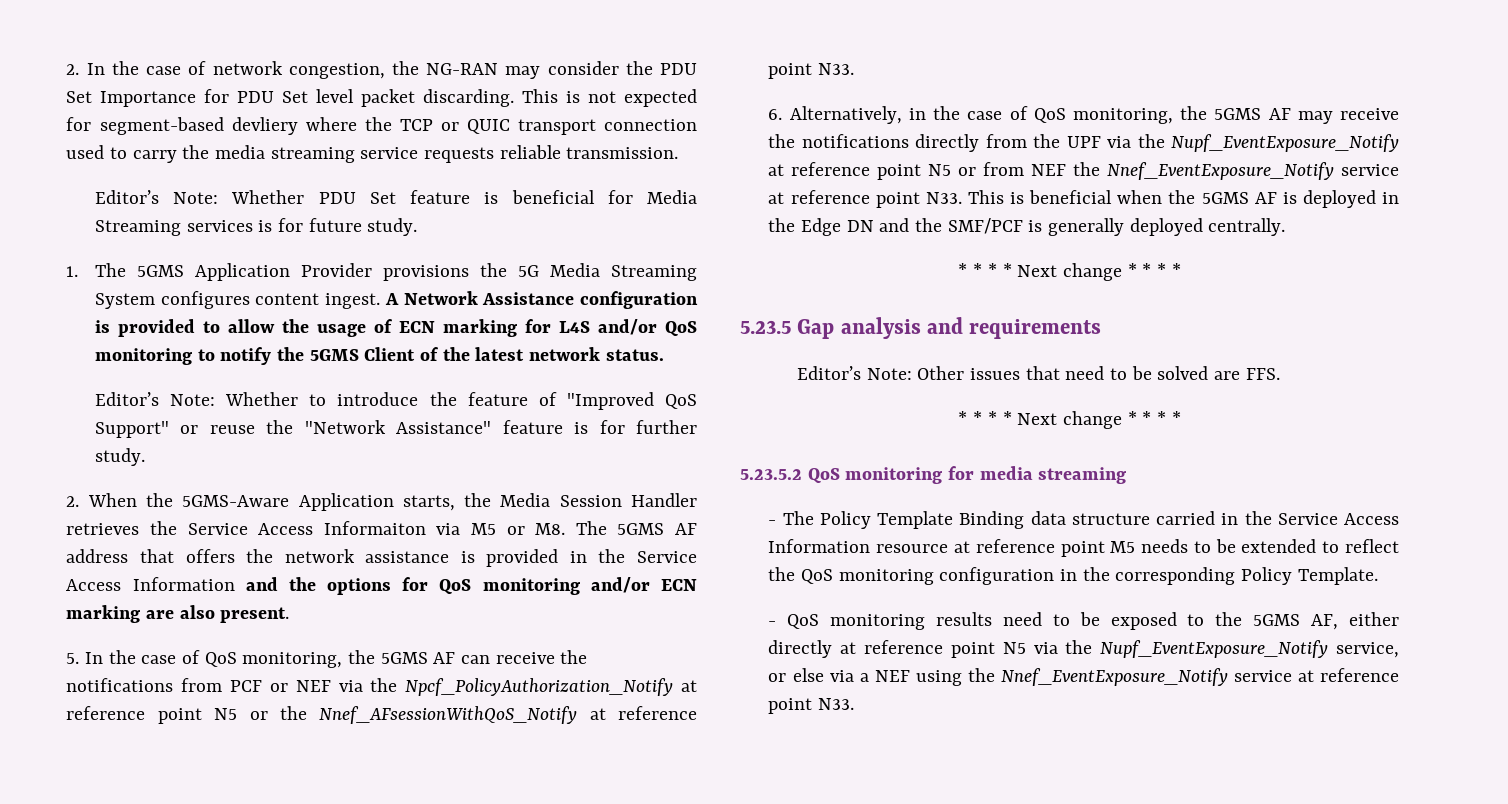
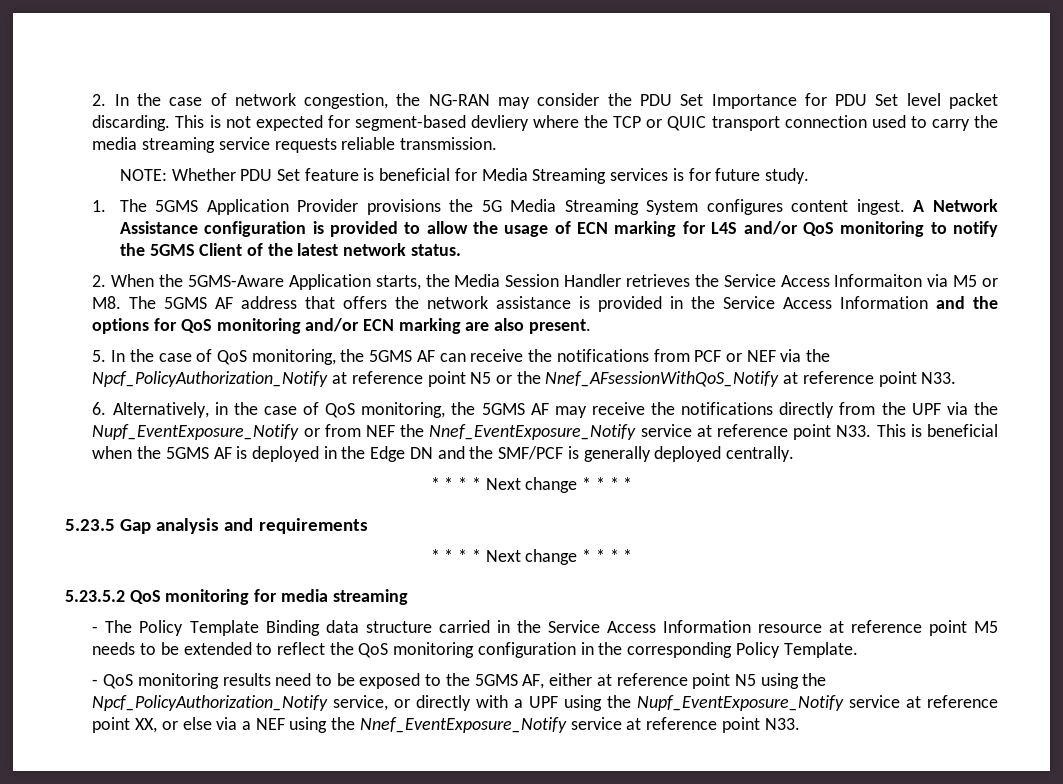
[94,190,219,204] Editor’s Note: -> [119,169,167,181] NOTE:
[94,392,697,410] [94,420,698,438] [94,448,145,466] // Editor’s Note: Whether to introduce the feature of "Improved QoS Support" or reuse the "Network Assistance" feature is for further study. -> (461, 250) none
[768,162,952,180] at reference point N5 -> (300, 432) none
[796,366,1280,380] // Editor’s Note: Other issues that need to be solved are FFS. -> (368, 526) none
[768,640,1399,658] directly at reference point N5 via the Nupf_EventExposure_Notify service, -> [596,673,827,689] [92,695,998,711] [92,717,158,733] at reference point N5 using the Npcf_PolicyAuthorization_Notify service, or directly with a UPF using the Nupf_EventExposure_Notify service at reference point XX,

